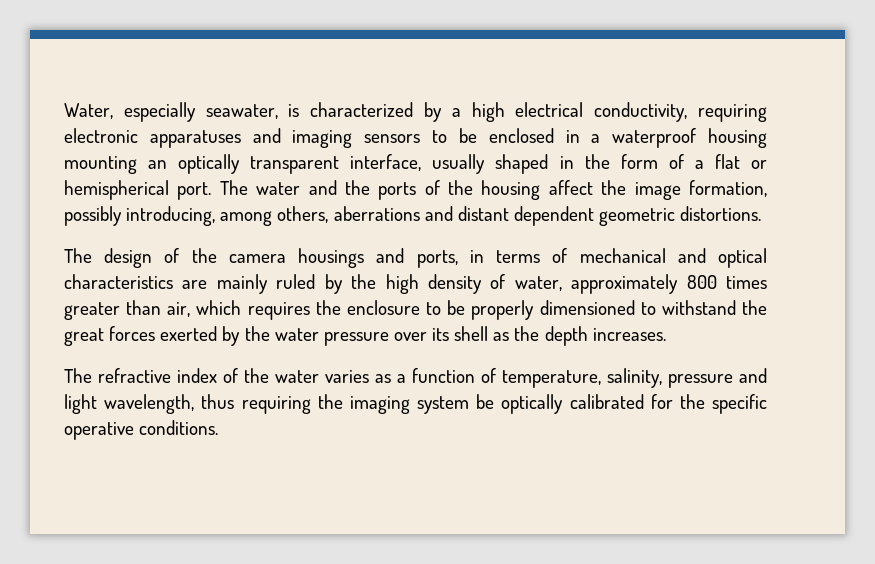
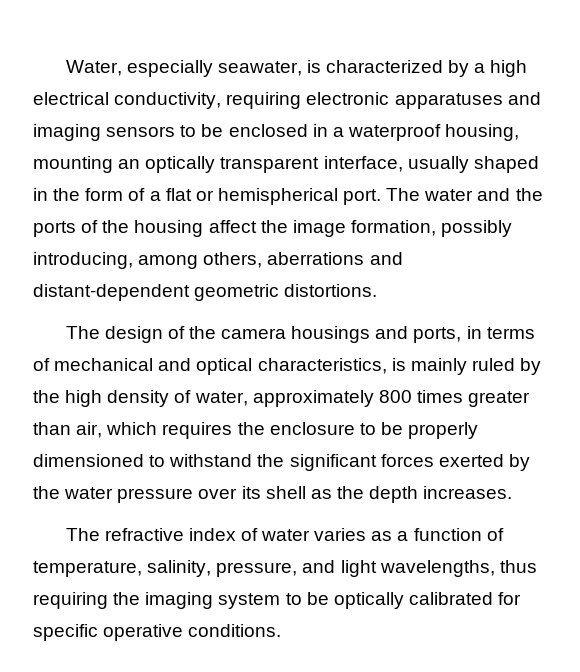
[708,128,768,148] housing -> [445,124,520,141] housing,
[457,206,594,226] distant dependent -> [33,284,190,301] distant-dependent
[64,274,208,289] characteristics are -> [257,358,406,374] characteristics, is
[64,328,104,346] great -> [289,454,377,471] significant
[244,368,269,383] the -> (258, 534) none
[668,374,733,388] pressure -> [216,562,298,577] pressure,
[104,394,195,414] wavelength, -> [379,560,495,577] wavelengths,
(470, 405) none -> [285,593,302,605] to
[679,394,705,409] the -> (522, 598) none

